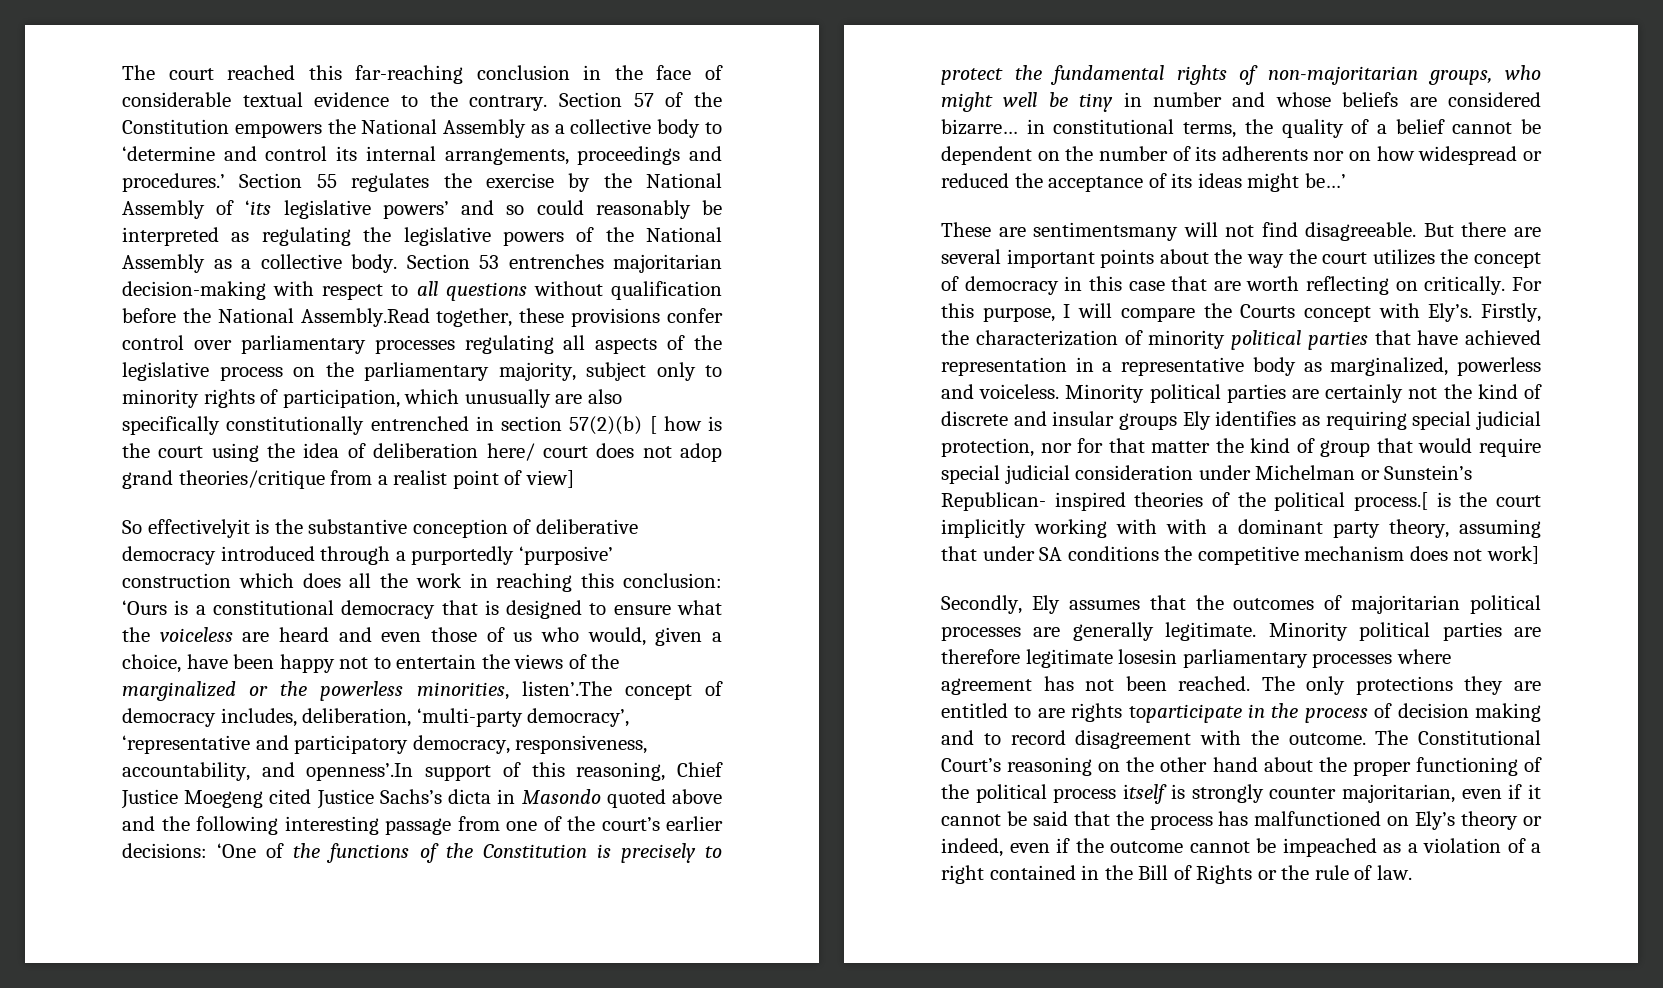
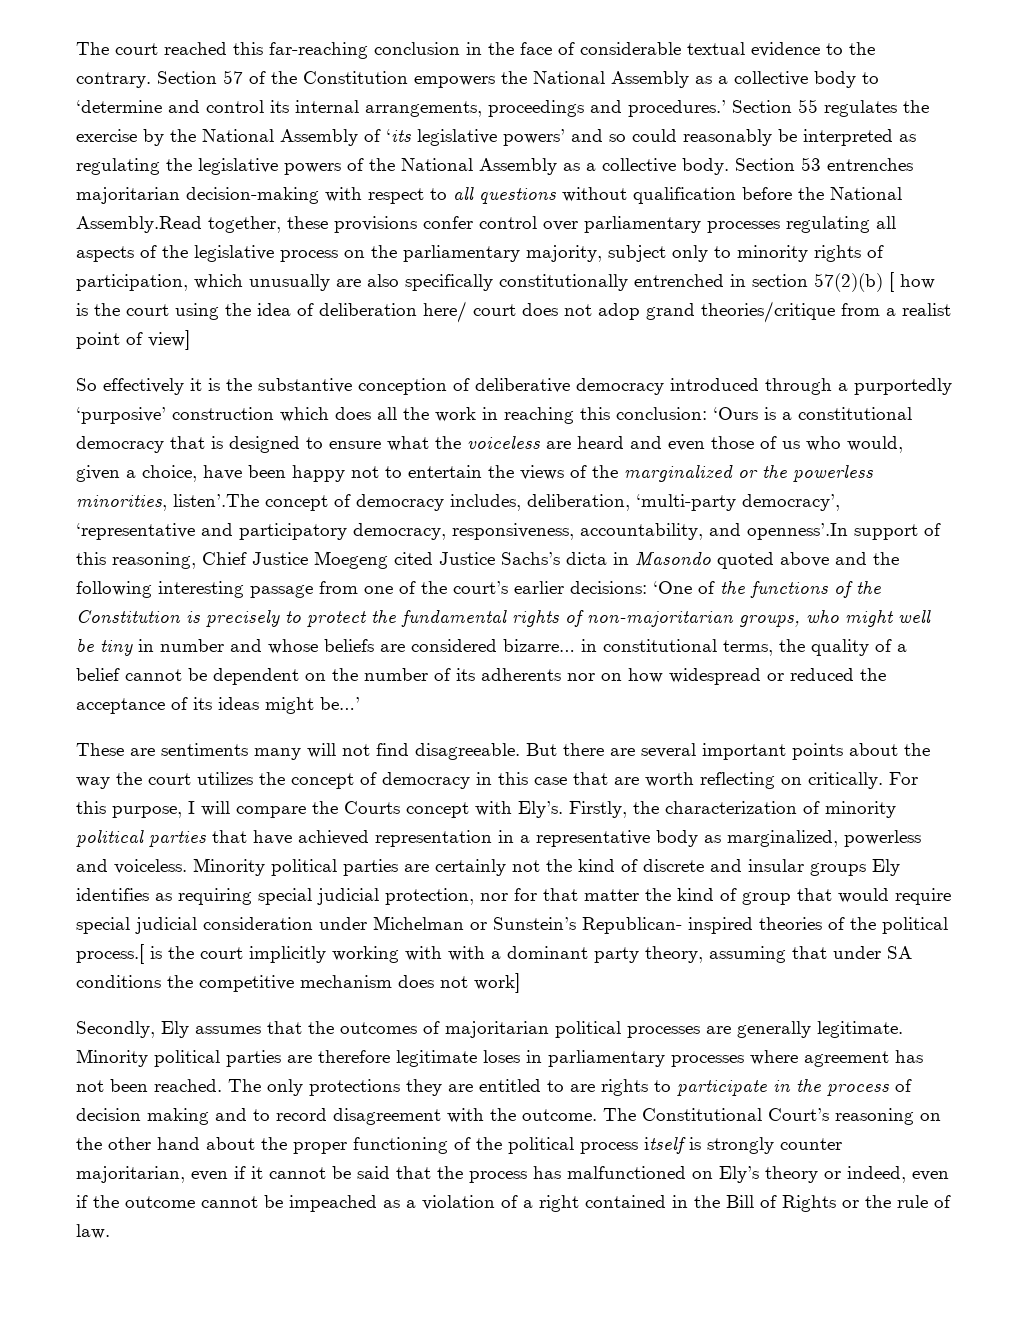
[147,519,250,538] effectivelyit -> [103,378,202,395] effectively it
[1033,222,1179,241] sentimentsmany -> [161,743,301,760] sentiments many
[1118,649,1178,664] losesin -> [483,1050,542,1063] loses in
[1128,704,1242,723] toparticipate -> [654,1080,767,1096] to participate

